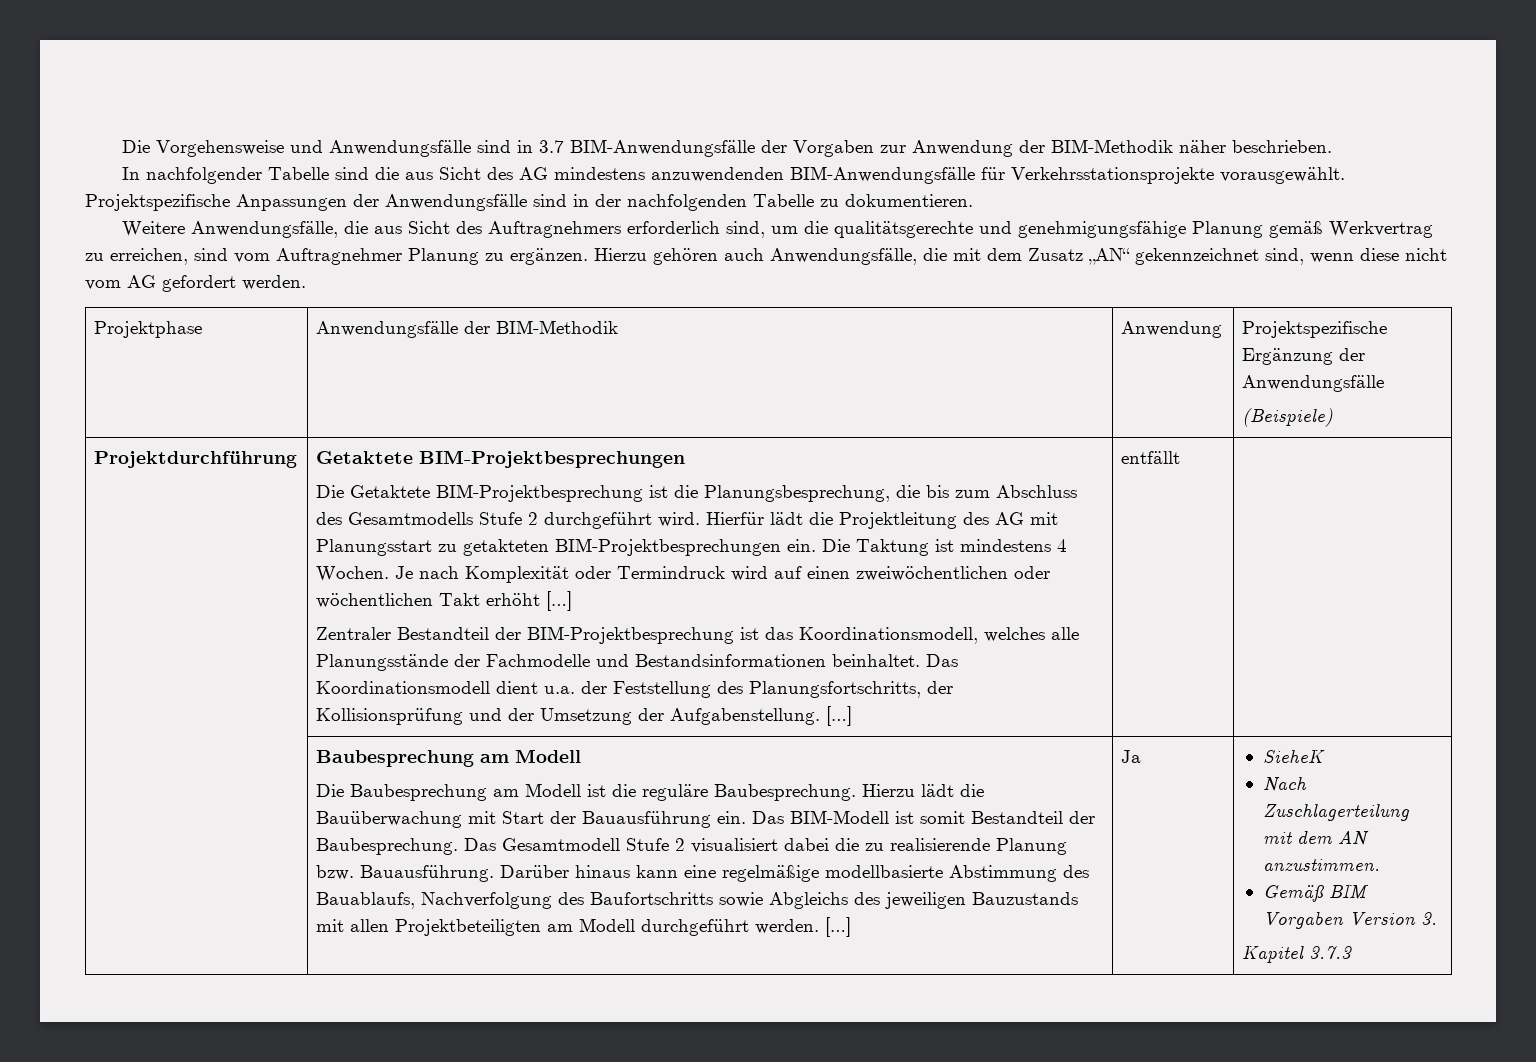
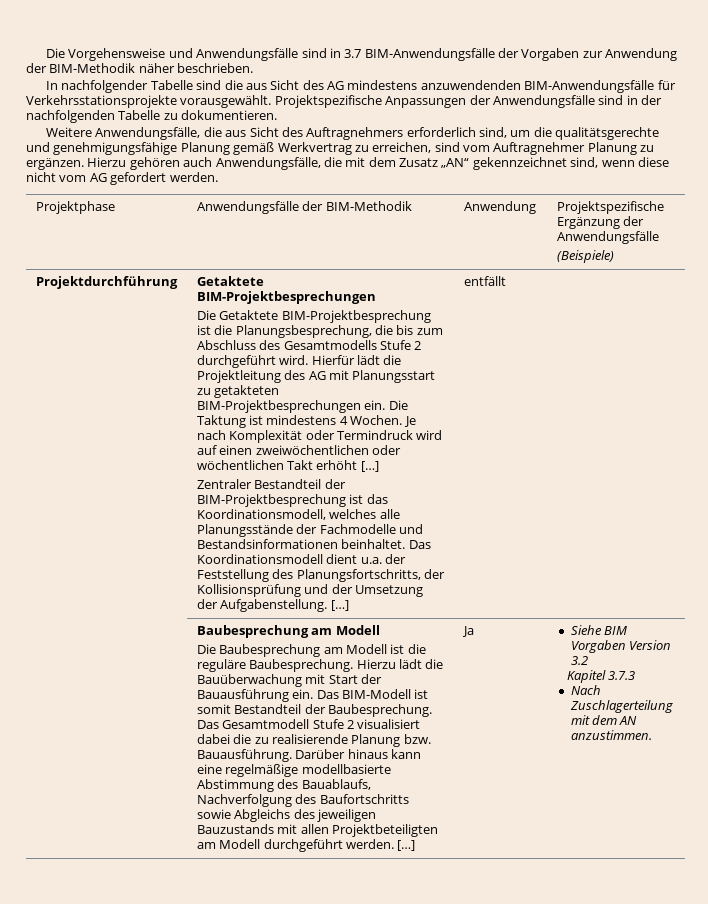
[1263,749,1326,763] SieheK -> [570,625,627,635] [570,640,671,653] [570,656,588,665] [566,670,636,683] Siehe BIM Vorgaben Version 3.2 // Kapitel 3.7.3
[1263,884,1370,902] [1263,911,1438,929] [1242,945,1353,963] // Gemäß BIM Vorgaben Version 3. // Kapitel 3.7.3 -> (652, 735) none

